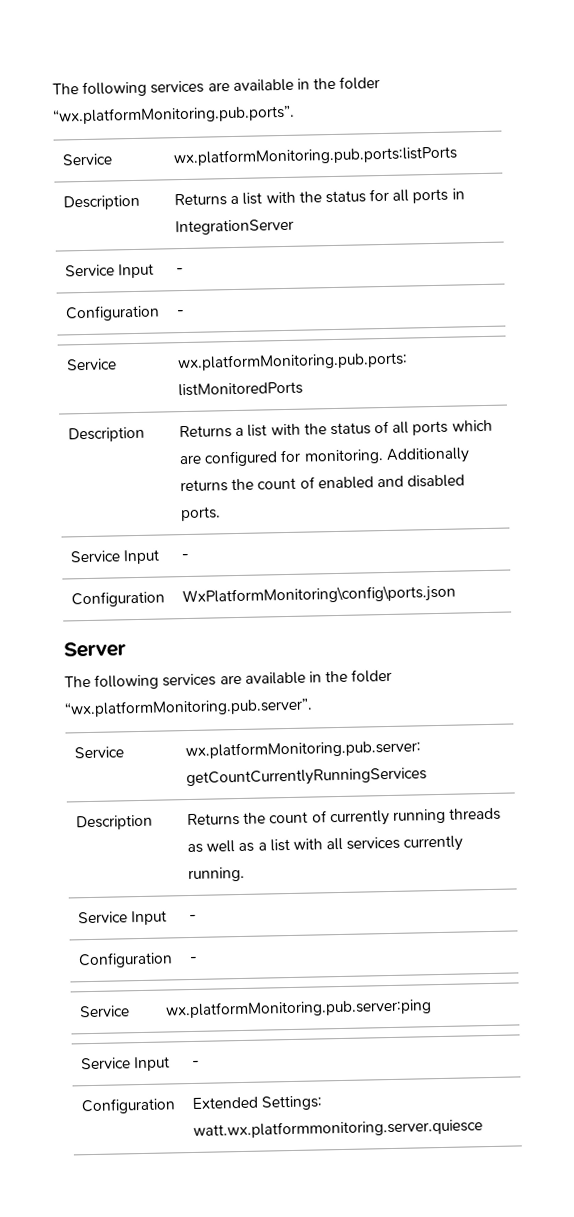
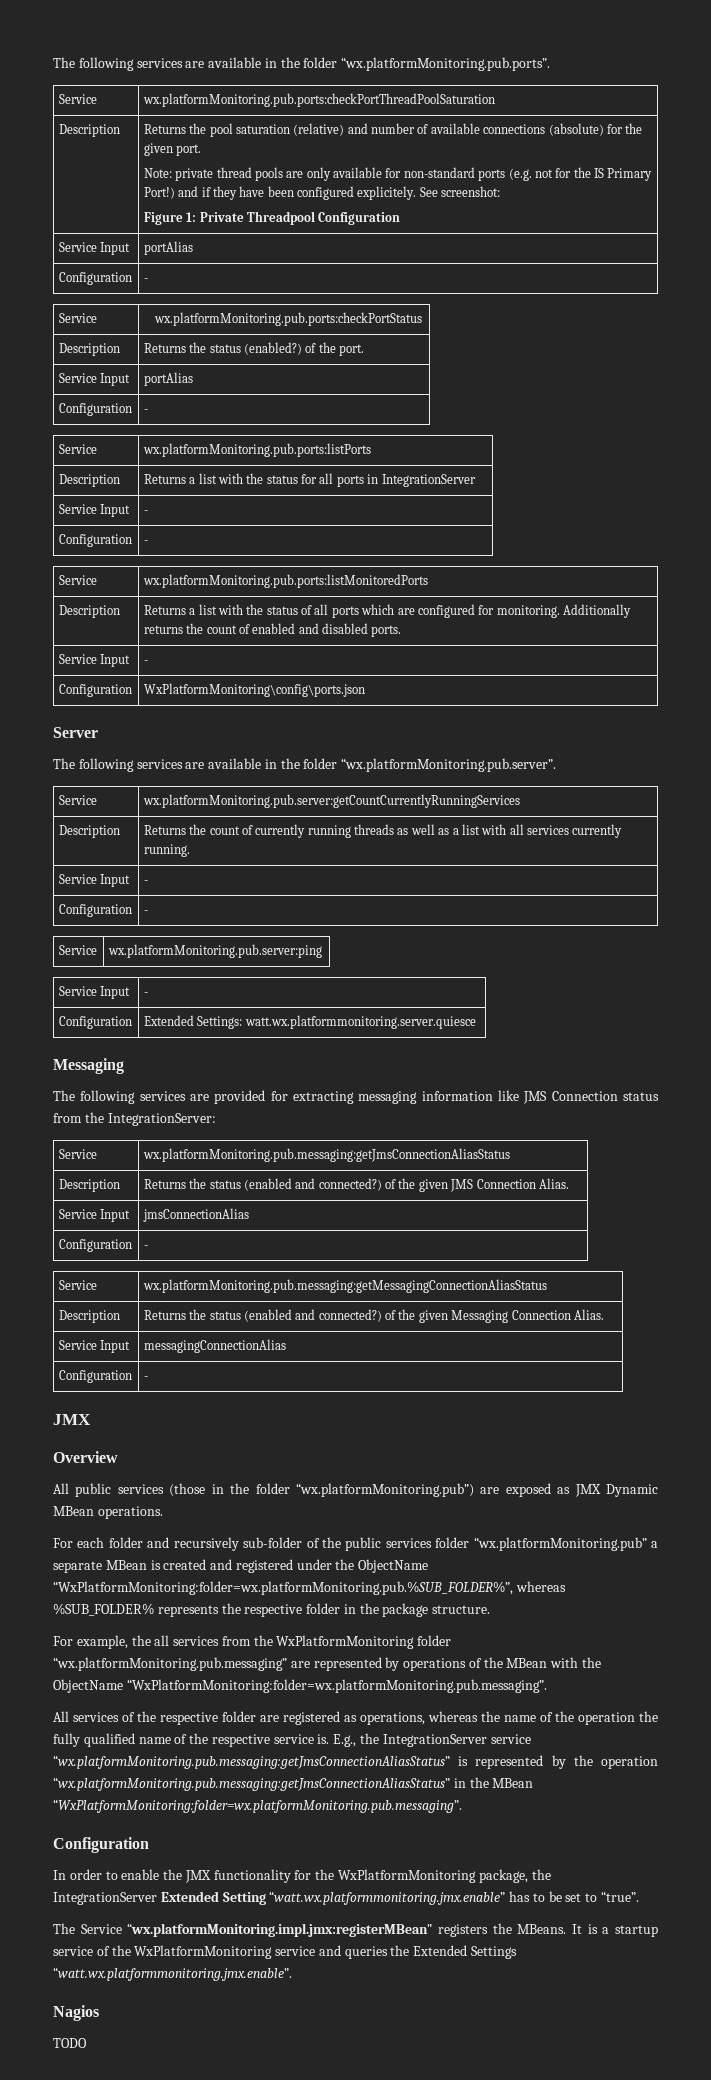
(295, 114) none -> [58,94,97,104] [142,93,495,107] [58,124,120,137] [143,123,643,137] [143,143,202,156] [143,167,653,181] [143,186,501,200] [143,211,401,225] [58,242,131,255] [143,241,193,255] [58,272,132,285] [143,278,148,282] [58,313,97,323] [153,312,422,326] [58,343,120,356] [143,342,365,356] [58,373,131,386] [143,372,193,386] [58,403,132,416] [143,409,148,413] // Service | wx.platformMonitoring.pub.ports:checkPortThreadPoolSaturation // Description | Returns the pool saturation (relative) and number of available connections (absolute) for the given port. // Note: private thread pools are only available for non-standard ports (e.g. not for the IS Primary Port!) and if they have been configured explicitely. See screenshot: // Figure 1: Private Threadpool Configuration // Service Input | portAlias // Configuration | - // Service | wx.platformMonitoring.pub.ports:checkPortStatus // Description | Returns the status (enabled?) of the port. // Service Input | portAlias // Configuration | -
(483, 1129) none -> [53,1058,124,1074] [53,1090,659,1104] [53,1112,216,1126] [58,1149,97,1159] [142,1148,510,1162] [58,1179,120,1192] [143,1178,569,1192] [58,1209,131,1222] [142,1208,249,1222] [58,1239,132,1252] [143,1245,148,1249] [58,1280,97,1290] [142,1279,547,1293] [58,1310,120,1323] [143,1309,604,1323] [58,1340,131,1353] [143,1339,286,1353] [58,1370,132,1383] [143,1376,148,1380] [53,1414,91,1425] [53,1451,118,1463] [53,1483,658,1497] [53,1506,163,1519] [53,1537,659,1551] [53,1559,429,1573] [53,1581,566,1595] [53,1603,491,1617] [53,1635,452,1649] [53,1657,602,1671] [53,1679,547,1693] [53,1711,658,1725] [53,1733,531,1747] [53,1755,658,1769] [53,1777,534,1791] [53,1799,462,1813] [53,1837,149,1853] [53,1869,551,1883] [53,1891,640,1905] [53,1923,658,1937] [53,1945,518,1959] [53,1967,292,1981] [53,2005,99,2021] [53,2038,87,2048] // Messaging // The following services are provided for extracting messaging information like JMS Connection status from the IntegrationServer: // Service | wx.platformMonitoring.pub.messaging:getJmsConnectionAliasStatus // Description | Returns the status (enabled and connected?) of the given JMS Connection Alias. // Service Input | jmsConnectionAlias // Configuration | - // Service | wx.platformMonitoring.pub.messaging:getMessagingConnectionAliasStatus // Description | Returns the status (enabled and connected?) of the given Messaging Connection Alias. // Service Input | messagingConnectionAlias // Configuration | - // JMX // Overview // All public services (those in the folder “wx.platformMonitoring.pub”) are exposed as JMX Dynamic MBean operations. // For each folder and recursively sub-folder of the public services folder “wx.platformMonitoring.pub” a separate MBean is created and registered under the ObjectName “WxPlatformMonitoring:folder=wx.platformMonitoring.pub.%SUB_FOLDER%”, whereas %SUB_FOLDER% represents the respective folder in the package structure. // For example, the all services from the WxPlatformMonitoring folder “wx.platformMonitoring.pub.messaging” are represented by operations of the MBean with the ObjectName “WxPlatformMonitoring:folder=wx.platformMonitoring.pub.messaging”. // All services of the respective folder are registered as operations, whereas the name of the operation the fully qualified name of the respective service is. E.g., the IntegrationServer service “wx.platformMonitoring.pub.messaging:getJmsConnectionAliasStatus” is represented by the operation “wx.platformMonitoring.pub.messaging:getJmsConnectionAliasStatus” in the MBean “WxPlatformMonitoring:folder=wx.platformMonitoring.pub.messaging”. // Configuration // In order to enable the JMX functionality for the WxPlatformMonitoring package, the IntegrationServer Extended Setting “watt.wx.platformmonitoring.jmx.enable” has to be set to “true”. // The Service “wx.platformMonitoring.impl.jmx:registerMBean” registers the MBeans. It is a startup service of the WxPlatformMonitoring service and queries the Extended Settings “watt.wx.platformmonitoring.jmx.enable”. // Nagios // TODO

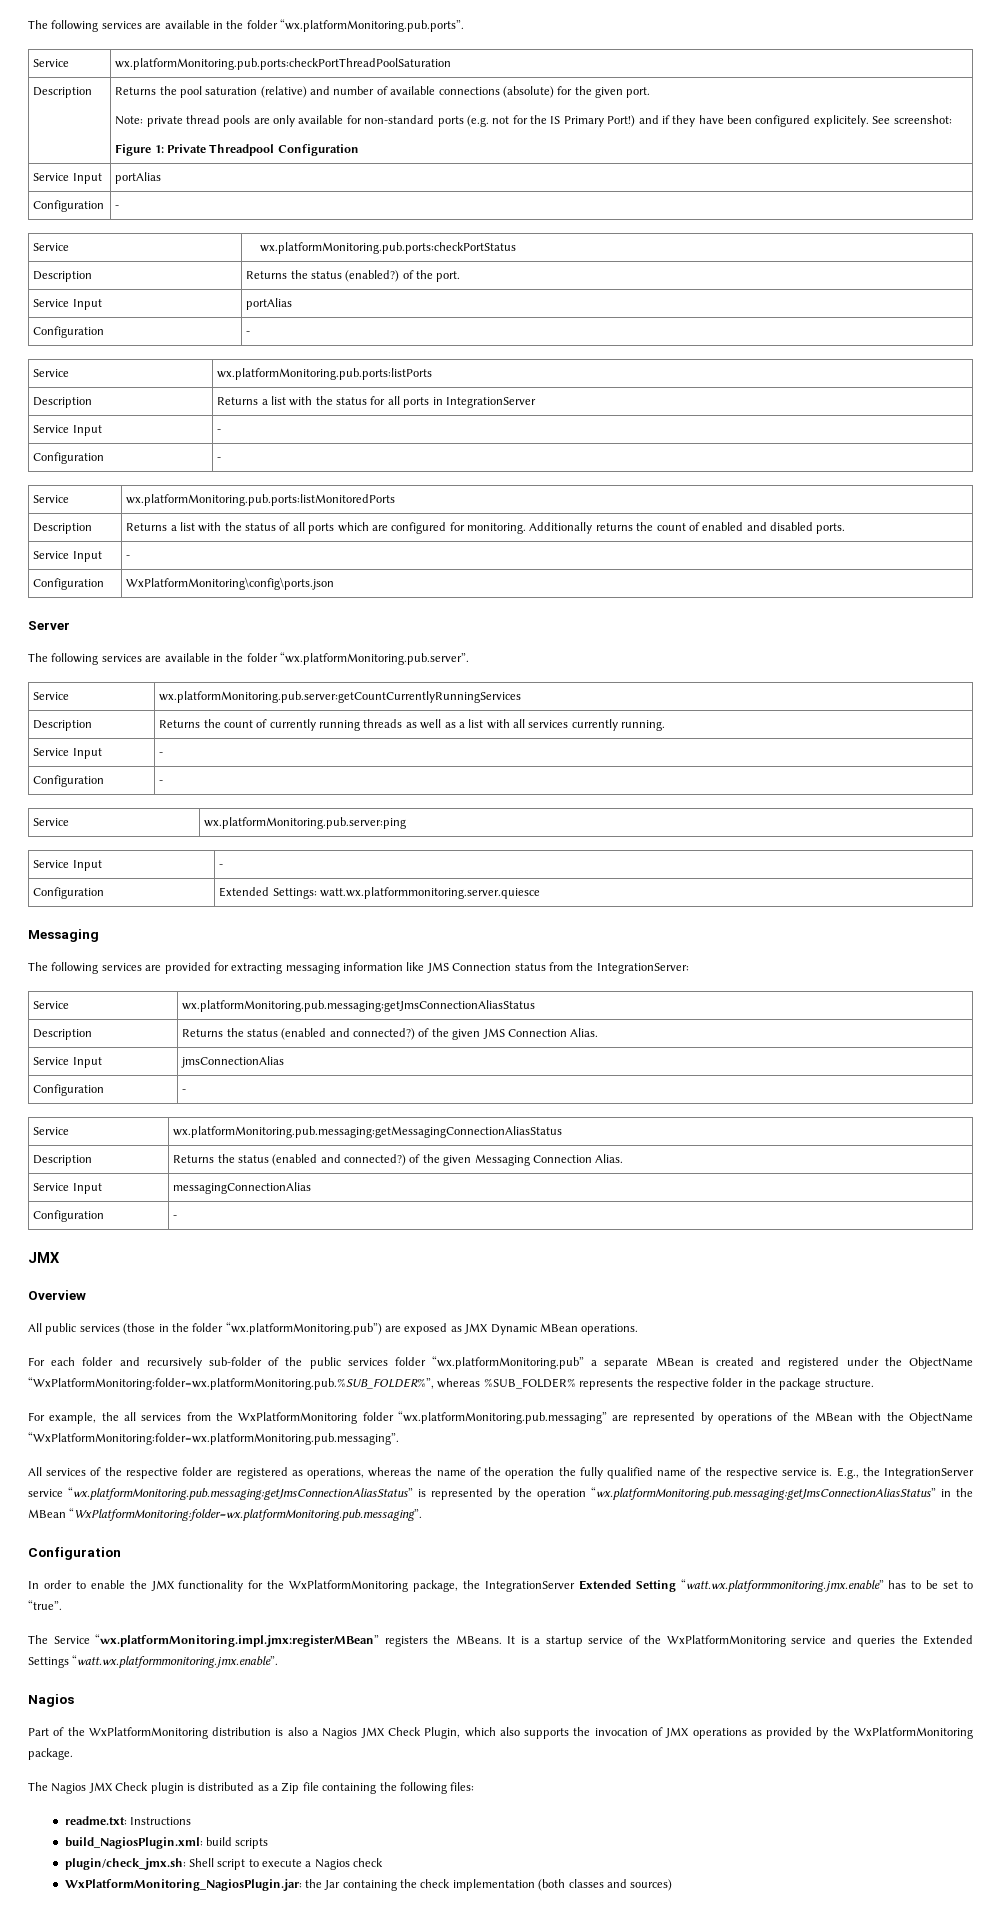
[53,2038,87,2048] TODO -> [28,1727,973,1739] [28,1748,73,1760] [28,1782,475,1794] [64,1816,191,1825] [64,1837,269,1849] [64,1858,384,1870] [64,1879,673,1891] Part of the WxPlatformMonitoring distribution is also a Nagios JMX Check Plugin, which also supports the invocation of JMX operations as provided by the WxPlatformMonitoring package. // The Nagios JMX Check plugin is distributed as a Zip file containing the following files: // readme.txt: Instructions // build_NagiosPlugin.xml: build scripts // plugin/check_jmx.sh: Shell script to execute a Nagios check // WxPlatformMonitoring_NagiosPlugin.jar: the Jar containing the check implementation (both classes and sources)

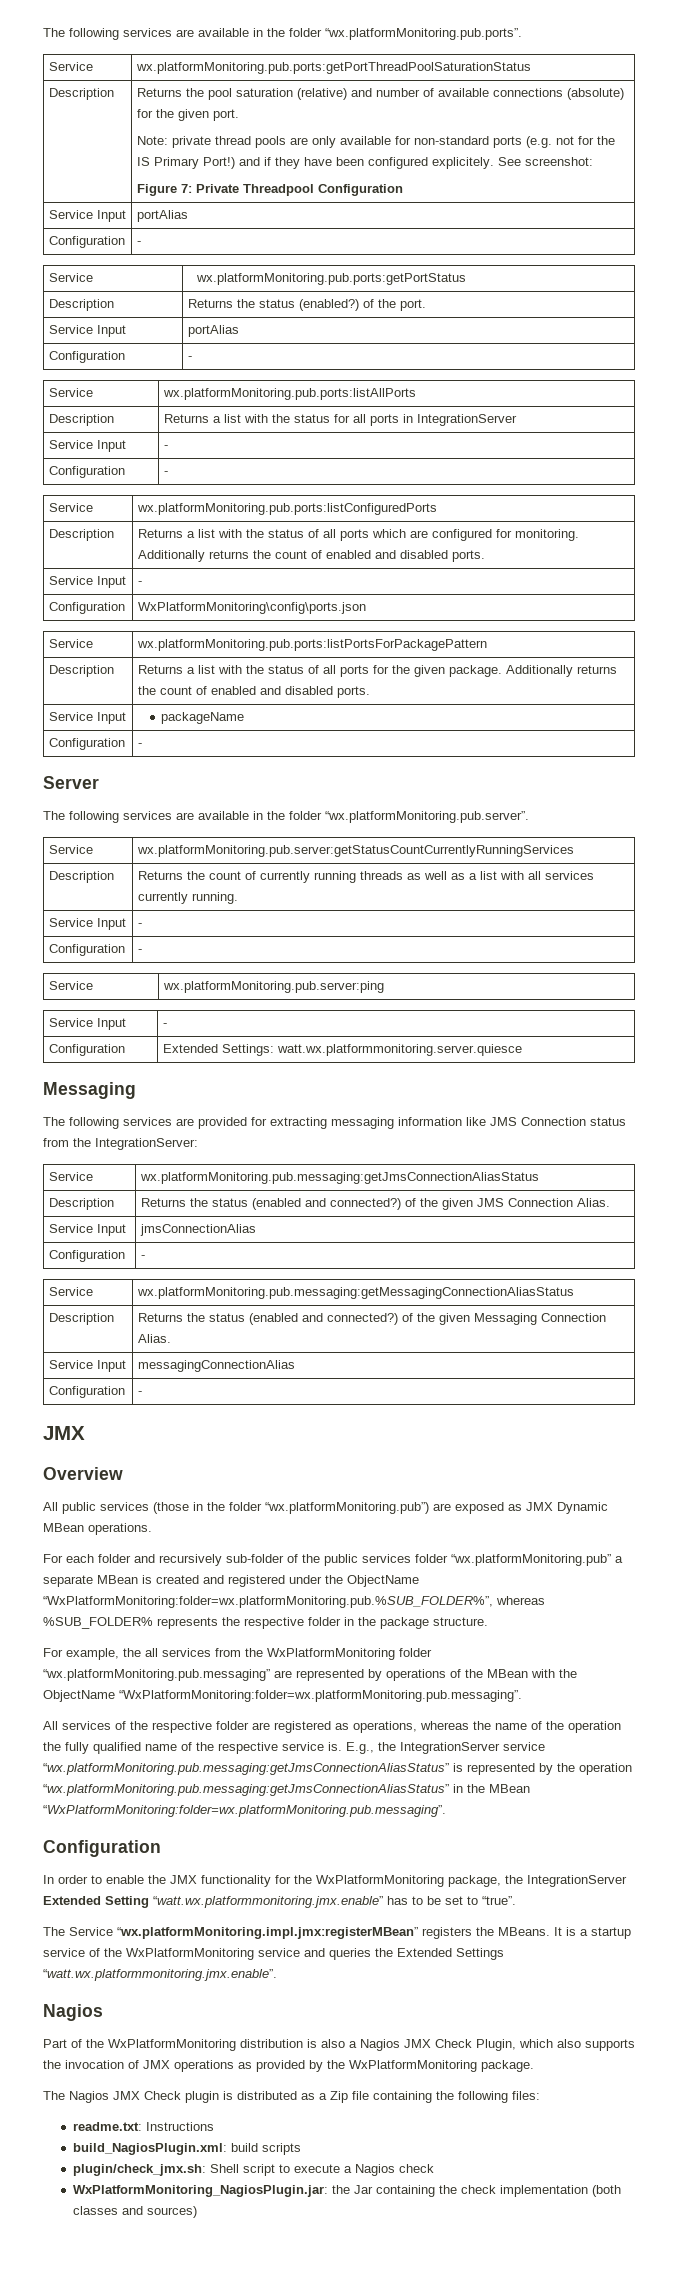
[115,58,452,70] wx.platformMonitoring.pub.ports:checkPortThreadPoolSaturation -> [135,62,531,74] wx.platformMonitoring.pub.ports:getPortThreadPoolSaturationStatus
[154,145,164,153] 1: -> [180,184,192,193] 7:
[259,242,516,254] wx.platformMonitoring.pub.ports:checkPortStatus -> [195,273,466,285] wx.platformMonitoring.pub.ports:getPortStatus
[217,368,433,380] wx.platformMonitoring.pub.ports:listPorts -> [162,388,416,400] wx.platformMonitoring.pub.ports:listAllPorts
[126,494,396,506] wx.platformMonitoring.pub.ports:listMonitoredPorts -> [136,503,437,515] wx.platformMonitoring.pub.ports:listConfiguredPorts
(335, 583) none -> [48,639,93,648] [136,639,487,651] [48,665,114,677] [137,665,617,677] [137,686,370,698] [48,712,126,724] [161,712,245,724] [48,738,125,750] [137,743,142,747] // Service | wx.platformMonitoring.pub.ports:listPortsForPackagePattern // Description | Returns a list with the status of all ports for the given package. Additionally returns the count of enabled and disabled ports. // Service Input | packageName // Configuration | -
[159,691,522,703] wx.platformMonitoring.pub.server:getCountCurrentlyRunningServices -> [136,845,574,857] wx.platformMonitoring.pub.server:getStatusCountCurrentlyRunningServices

